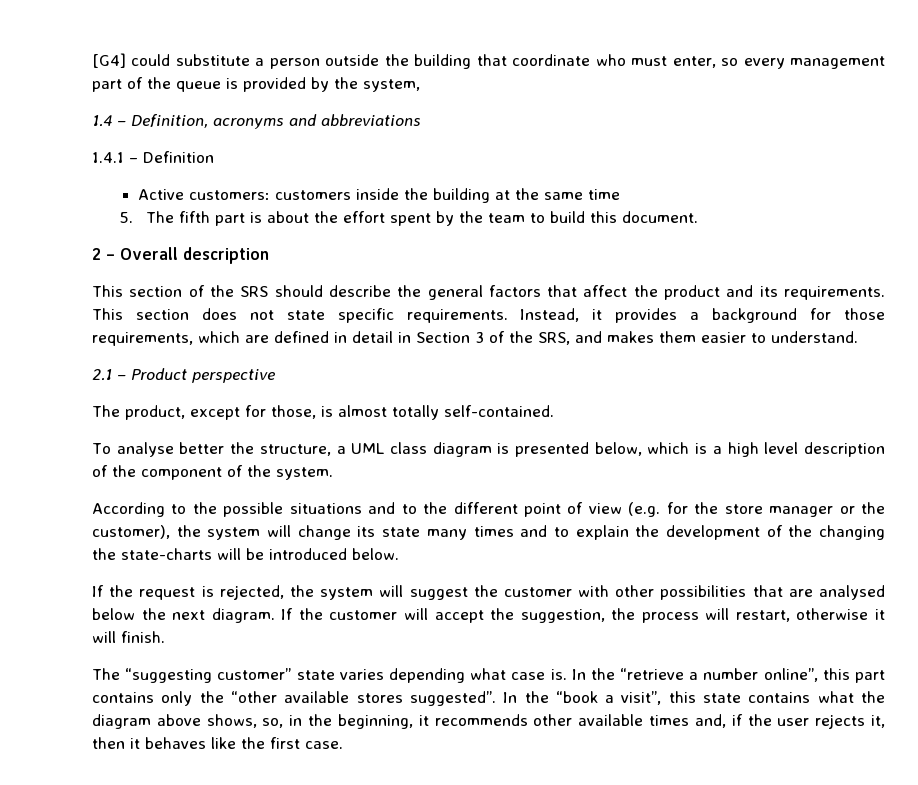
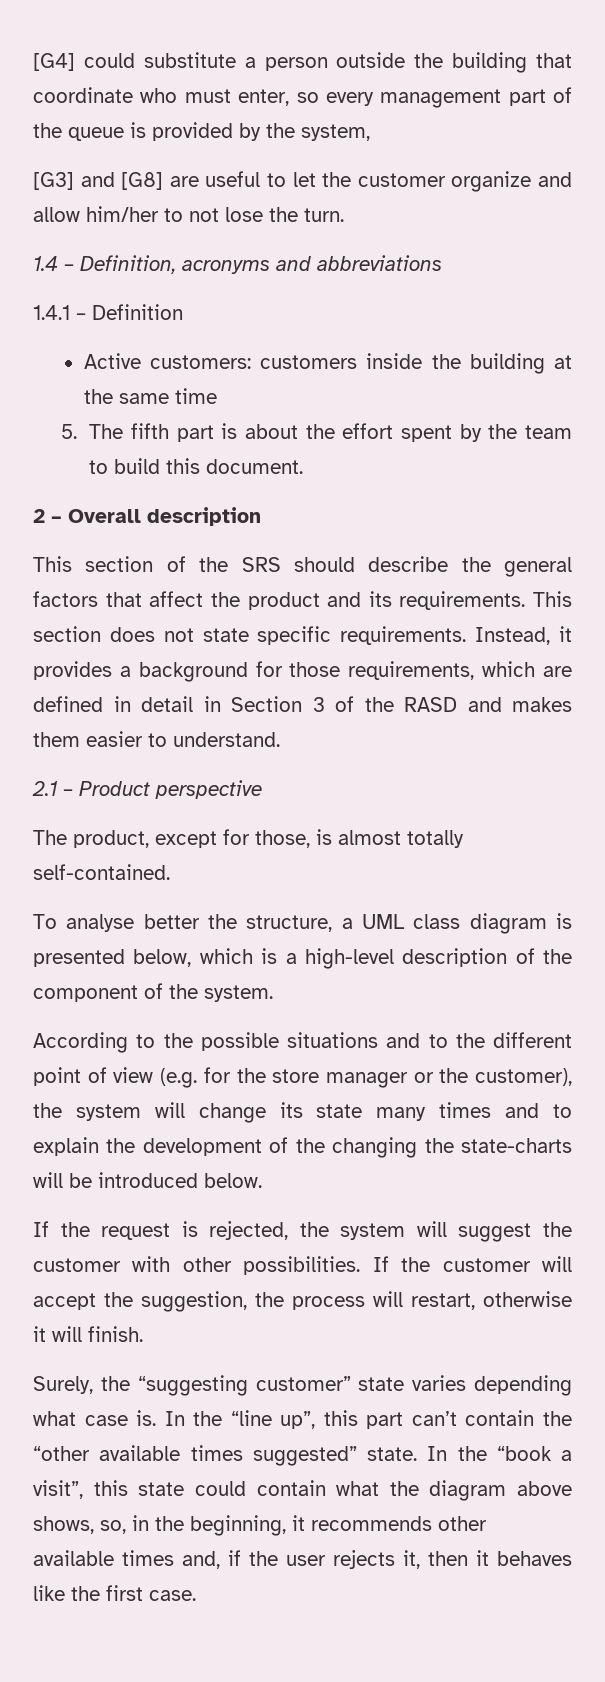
(420, 85) none -> [33,171,572,192] [33,206,344,222] // [G3] and [G8] are useful to let the customer organize and allow him/her to not lose the turn.
[538,332,570,345] SRS, -> [404,697,457,712] RASD
[727,442,799,457] high level -> [304,948,394,969] high-level
[660,585,885,600] [92,608,275,623] possibilities that are analysed below the next diagram. -> [243,1256,361,1275] possibilities.
[92,668,120,680] The -> [33,1376,130,1394] Surely, the
[620,668,885,683] [92,691,496,706] “retrieve a number online”, this part contains only the “other available stores suggested”. -> [230,1410,572,1429] [33,1445,417,1466] “line up”, this part can’t contain the “other available times suggested” state.
[748,692,811,703] contains -> [194,1480,326,1496] could contain

